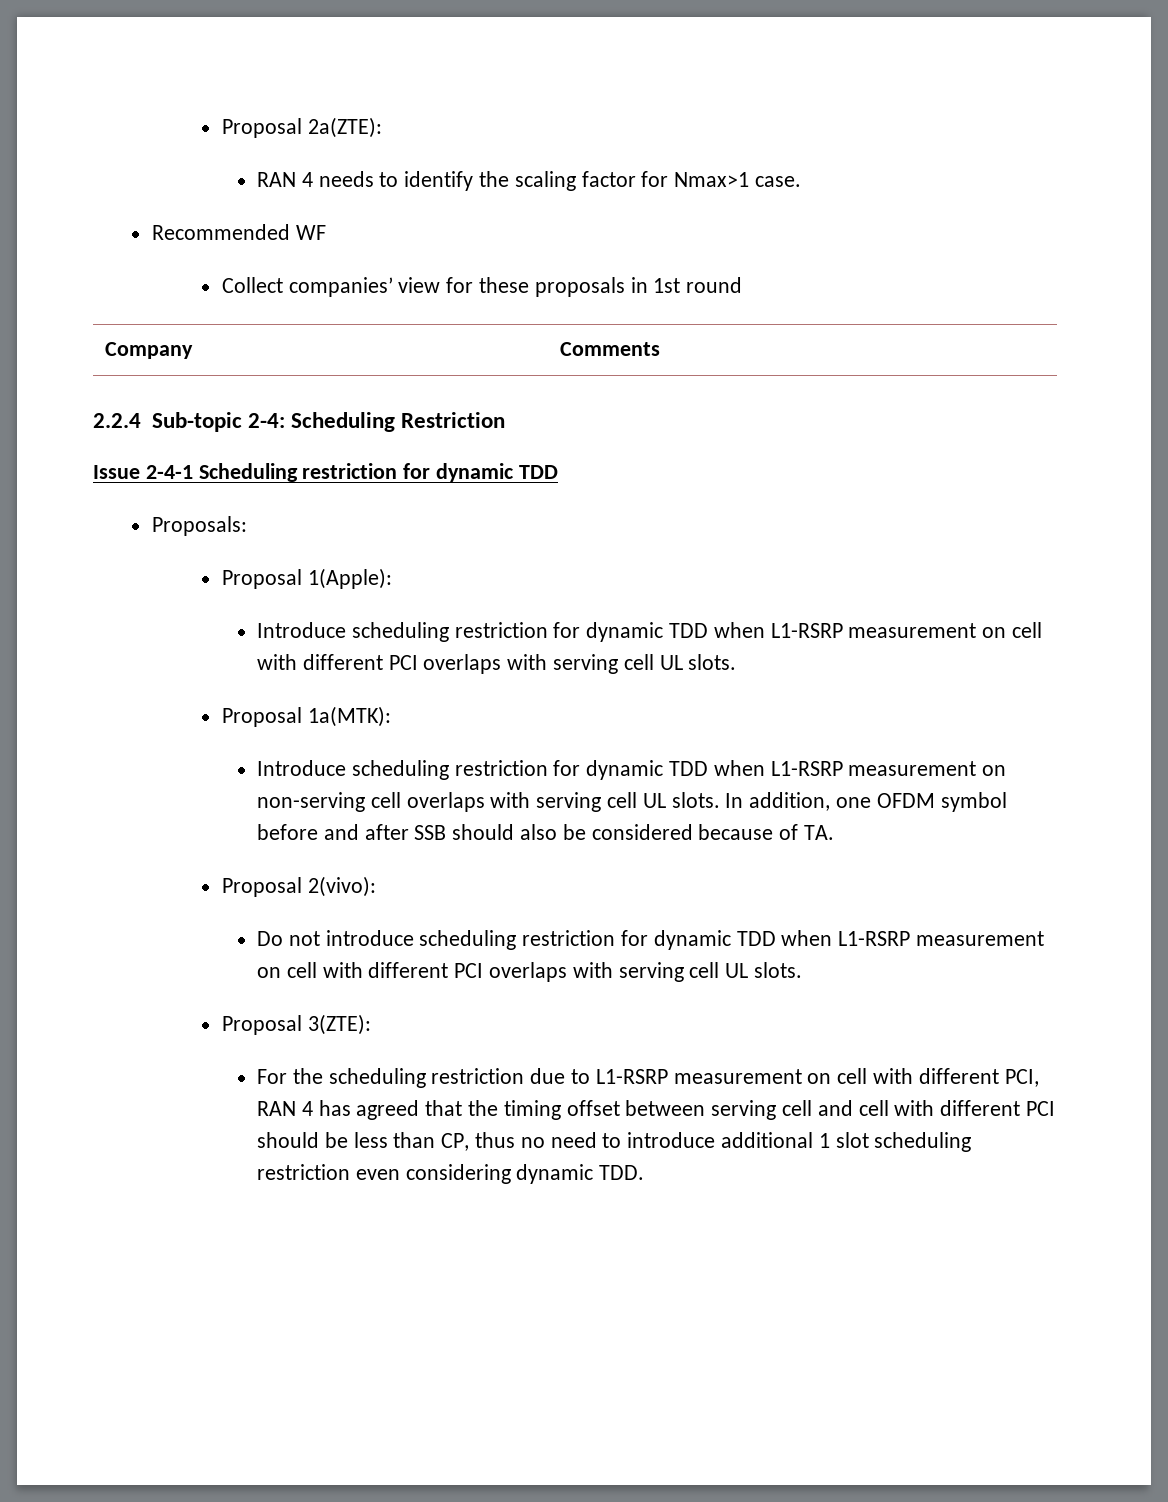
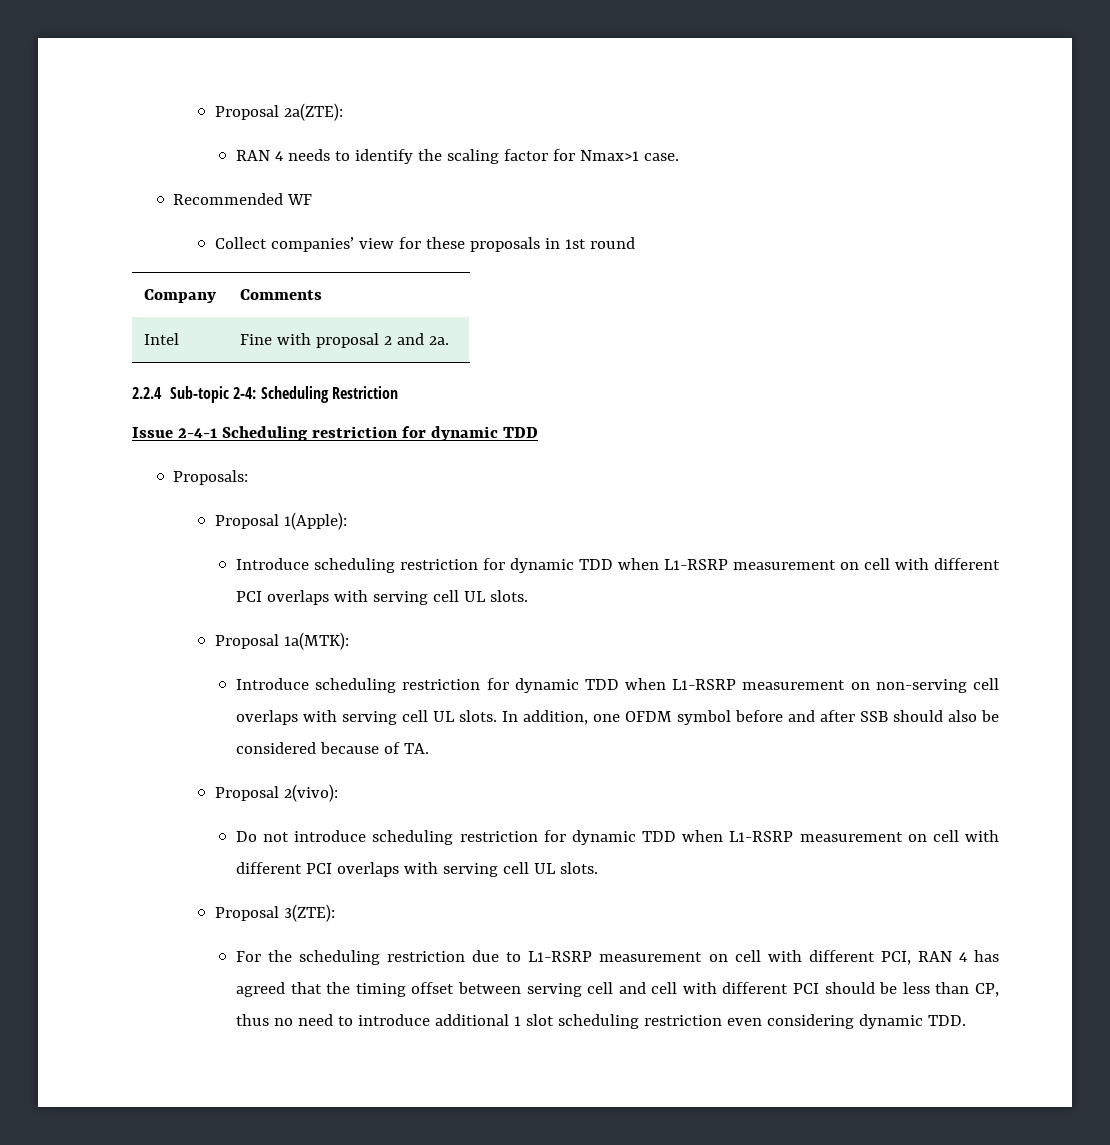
(661, 349) none -> [143,333,179,345] [239,333,449,348] // Intel | Fine with proposal 2 and 2a.

